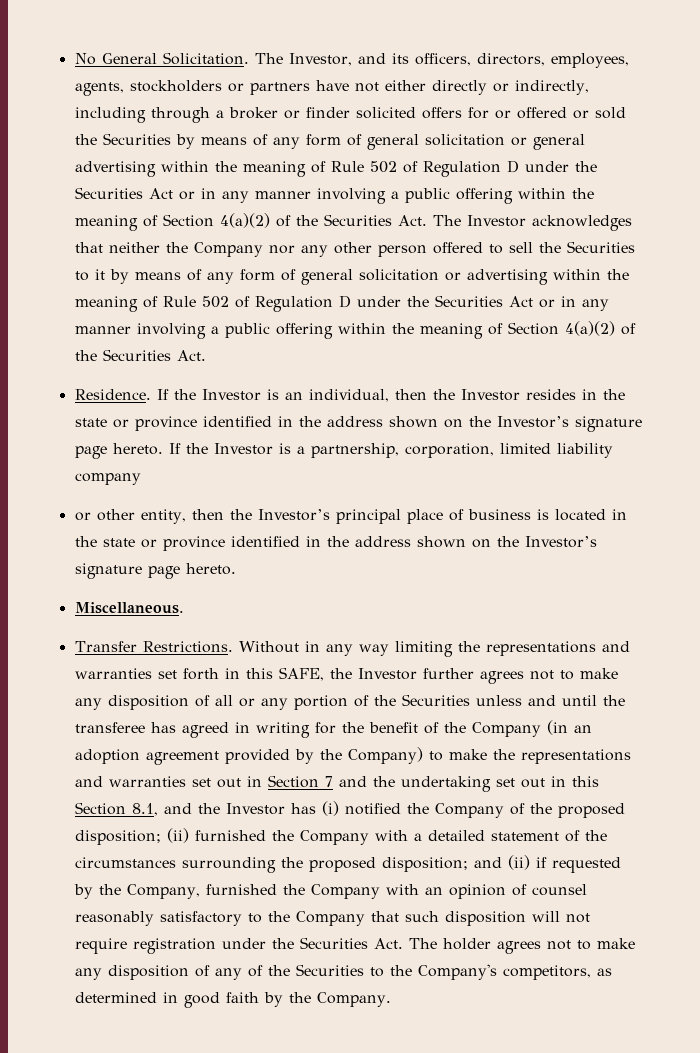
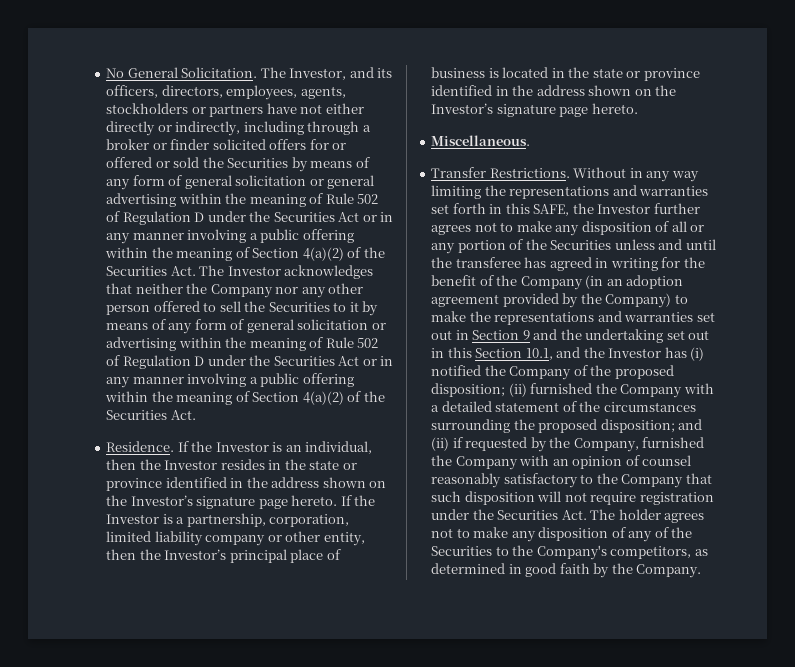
(141, 479) // -> (266, 540) none
[324,776,333,787] 7 -> [522,330,530,340] 9
[131,803,158,816] 8.1, -> [525,348,553,360] 10.1,

